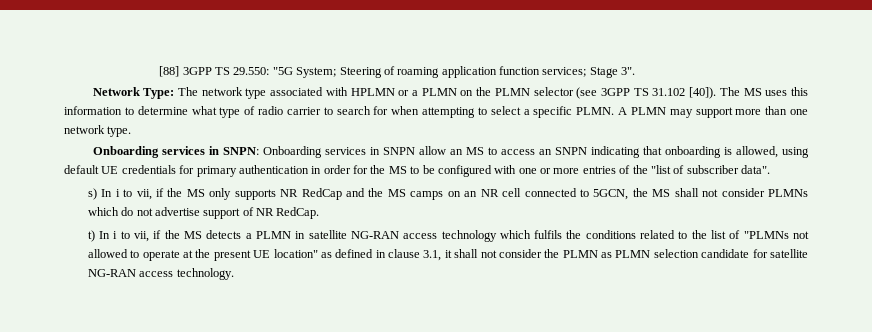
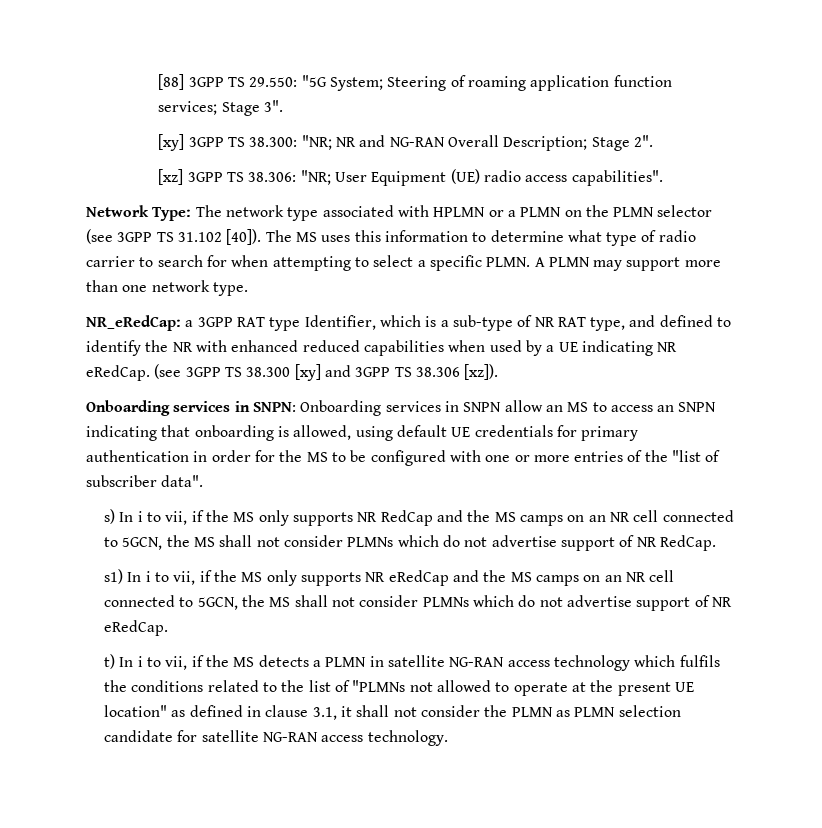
(636, 71) none -> [158,134,653,151] [158,169,663,186] // [xy] 3GPP TS 38.300: "NR; NR and NG-RAN Overall Description; Stage 2". // [xz] 3GPP TS 38.306: "NR; User Equipment (UE) radio access capabilities".
(132, 131) none -> [86,315,732,331] [86,340,678,356] [86,364,499,381] // NR_eRedCap: a 3GPP RAT type Identifier, which is a sub-type of NR RAT type, and defined to identify the NR with enhanced reduced capabilities when used by a UE indicating NR eRedCap. (see 3GPP TS 38.300 [xy] and 3GPP TS 38.306 [xz]).
(320, 213) none -> [104,569,675,586] [104,595,732,611] [104,620,169,636] // s1) In i to vii, if the MS only supports NR eRedCap and the MS camps on an NR cell connected to 5GCN, the MS shall not consider PLMNs which do not advertise support of NR eRedCap.

